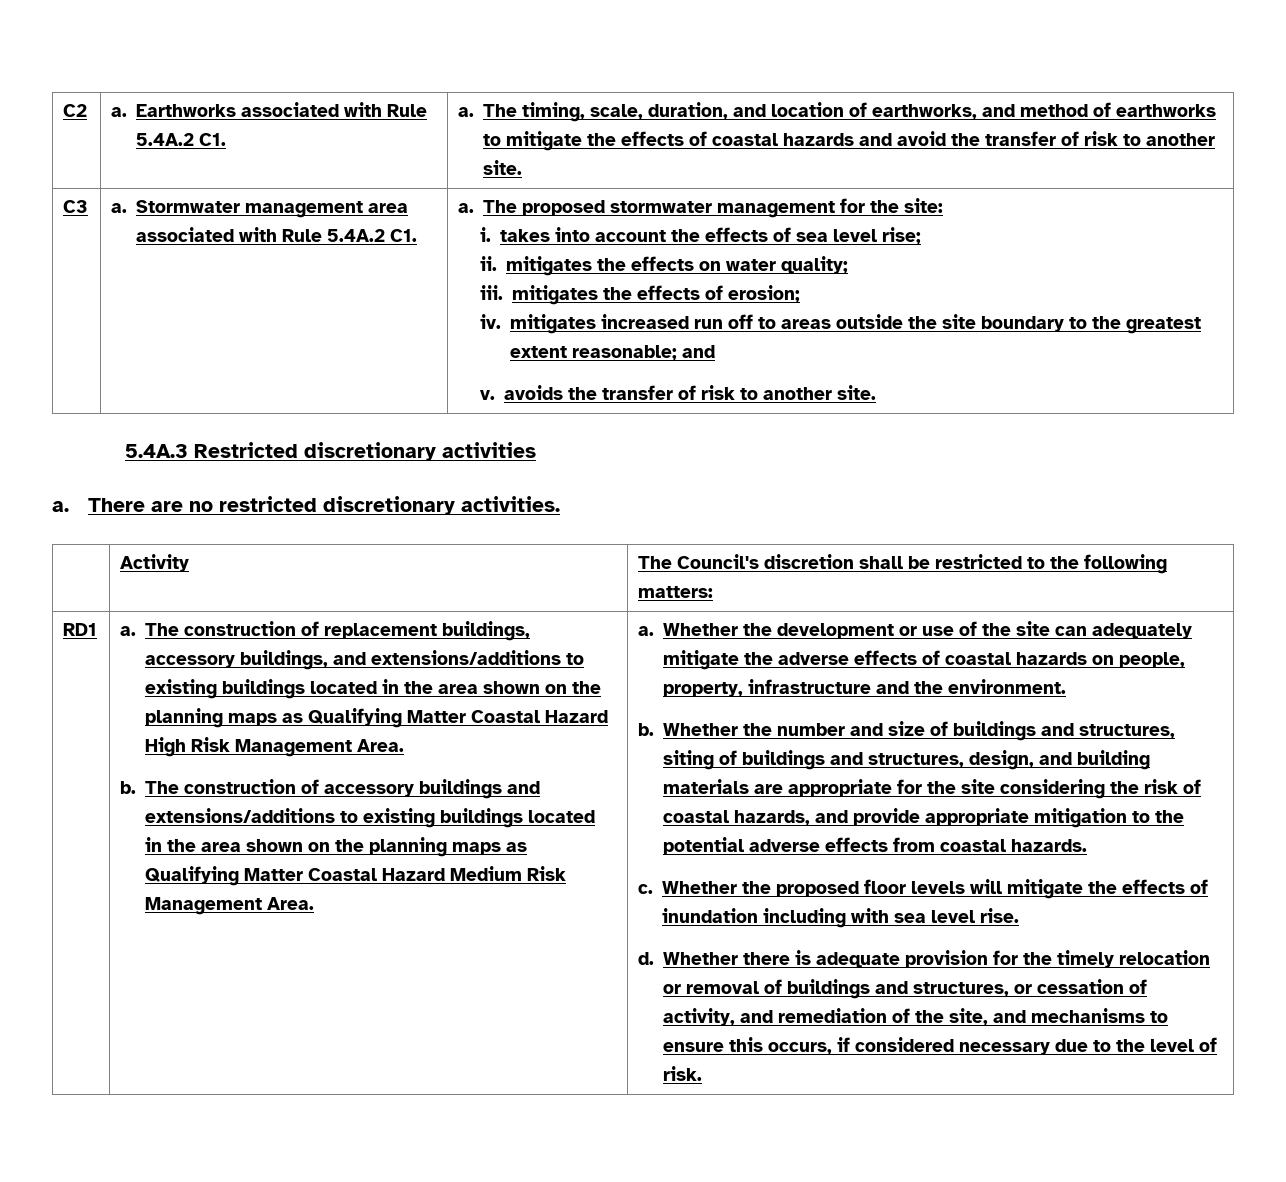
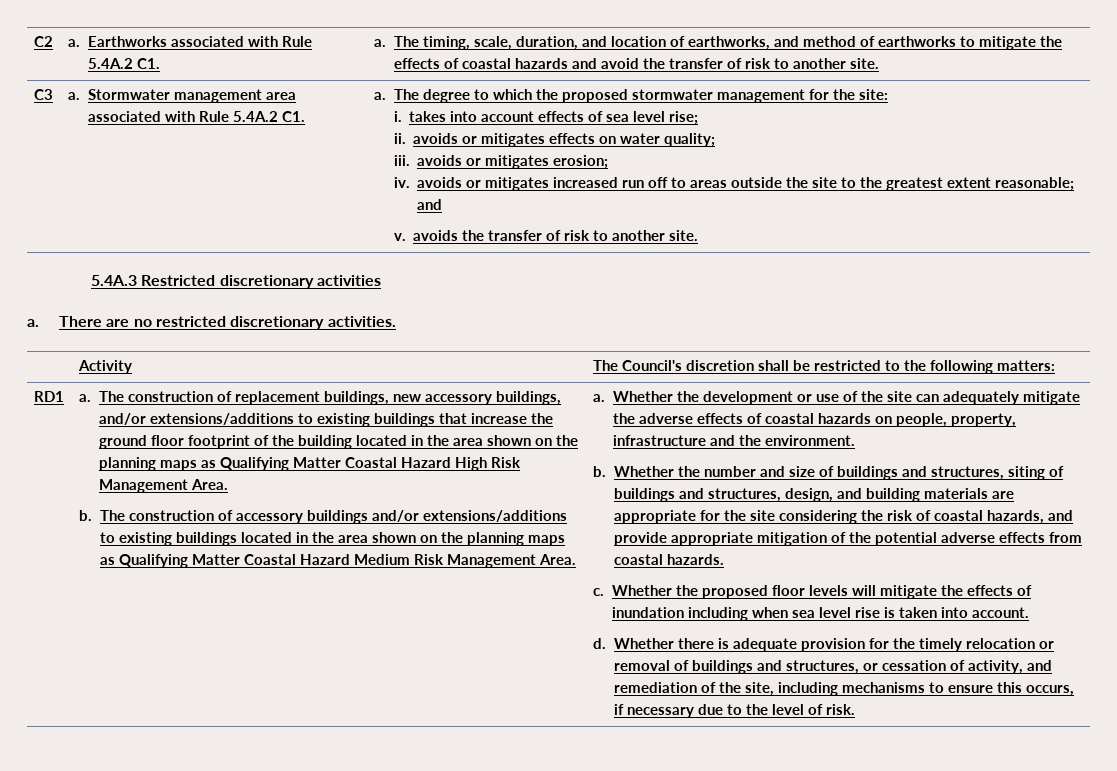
(518, 206) none -> [422,89,558,103] degree to which the
[671,229,701,242] the -> (534, 116) none
[506,256,627,276] mitigates the -> [412,133,545,147] avoids or mitigates
[512,285,724,305] mitigates the effects of -> [416,155,549,169] avoids or mitigates
(501, 321) none -> [416,177,481,188] avoids or
[981,316,1065,332] boundary -> (837, 182) none
(531, 631) none -> [392,394,421,402] new
[333,650,585,665] [145,679,306,699] and extensions/additions to existing buildings -> [98,413,553,427] [98,435,352,449] and/or extensions/additions to existing buildings that increase the ground floor footprint of the building
[507,781,541,794] and -> [371,510,419,522] and/or
[1132,811,1151,823] to -> [830,532,846,543] of
[851,908,1020,923] with sea level rise. -> [751,607,1029,618] when sea level rise is taken into account.
[993,1010,1027,1023] and -> [777,682,838,696] including
[855,1037,955,1052] considered -> (624, 709) none

